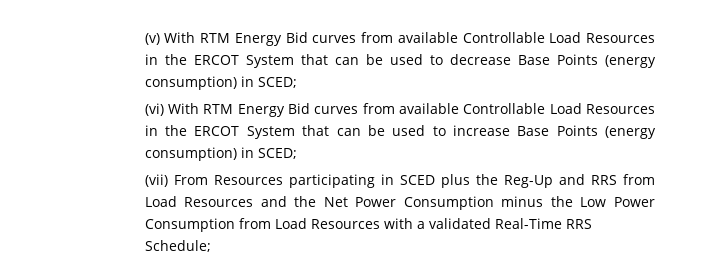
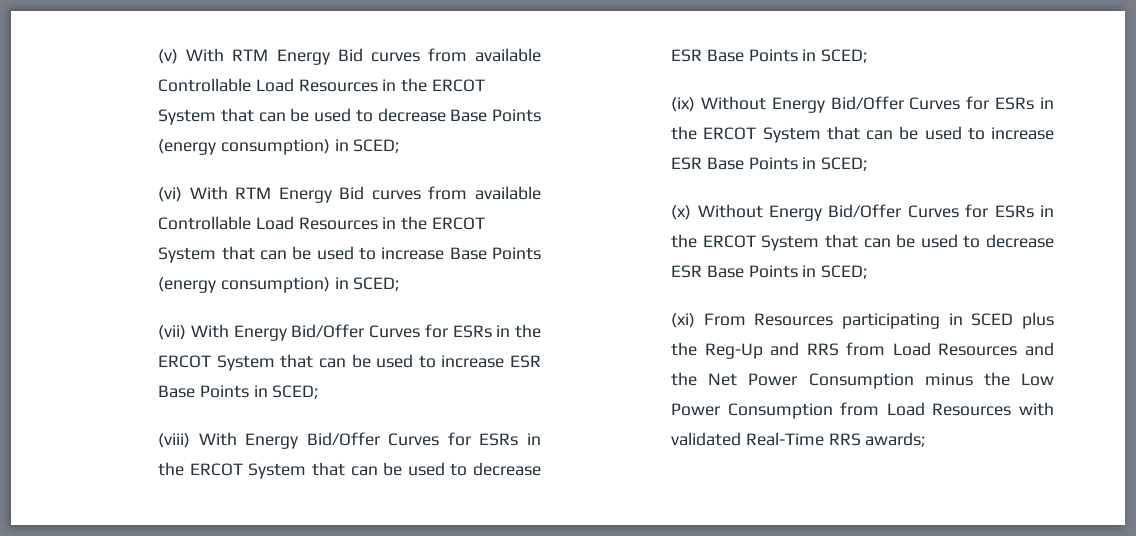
(168, 180) none -> [190,324,541,341] [158,354,541,371] [158,385,319,399] [158,432,542,449] [158,462,541,479] [671,49,868,63] [671,96,1054,113] [671,126,1054,143] [671,157,868,171] [671,204,1054,221] [671,234,1054,251] [671,265,868,279] [671,313,696,328] With Energy Bid/Offer Curves for ESRs in the ERCOT System that can be used to increase ESR Base Points in SCED; // (viii) With Energy Bid/Offer Curves for ESRs in the ERCOT System that can be used to decrease ESR Base Points in SCED; // (ix) Without Energy Bid/Offer Curves for ESRs in the ERCOT System that can be used to increase ESR Base Points in SCED; // (x) Without Energy Bid/Offer Curves for ESRs in the ERCOT System that can be used to decrease ESR Base Points in SCED; // (xi)
[416,221,425,229] a -> (1054, 409) none
[144,240,211,252] Schedule; -> [865,432,926,447] awards;

